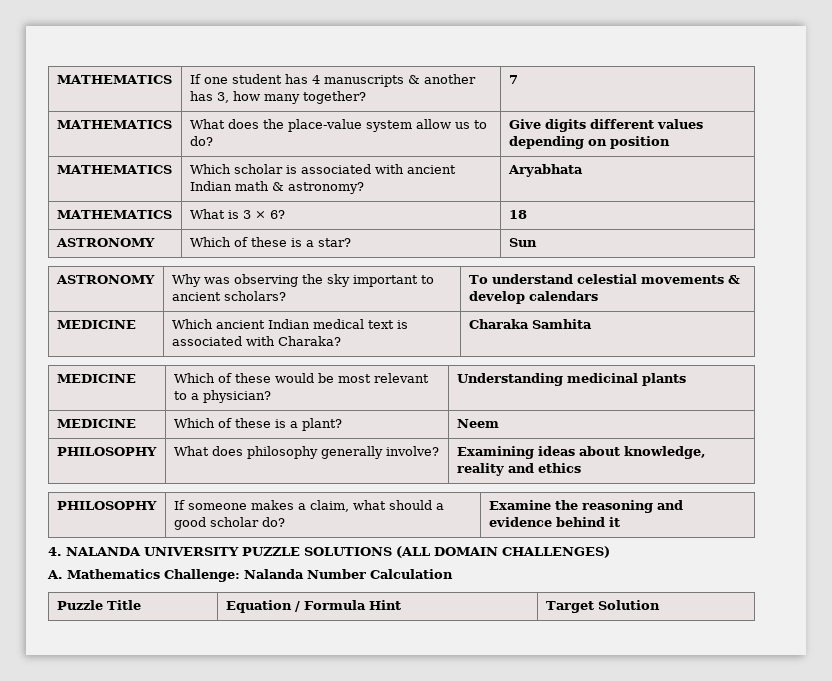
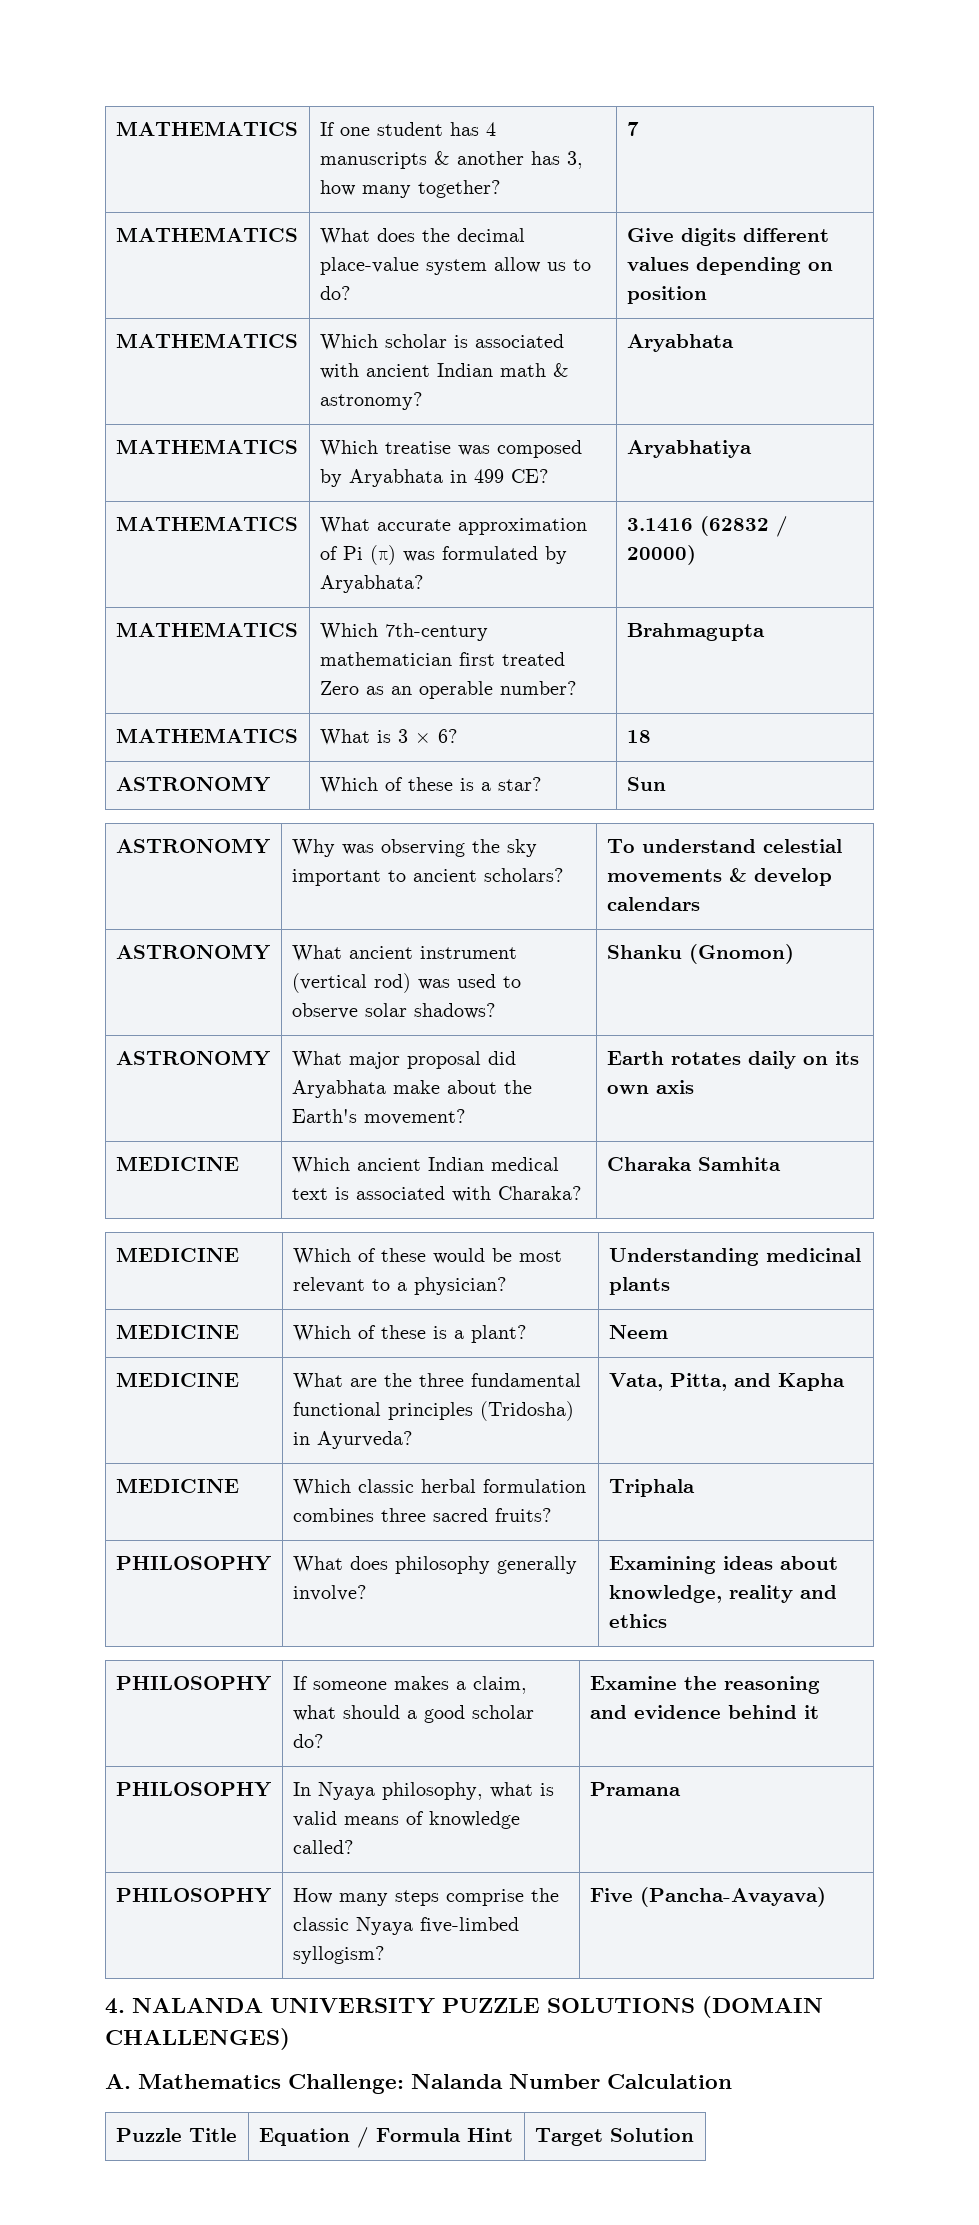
(284, 124) none -> [456,228,525,242] decimal
(583, 170) none -> [115,439,298,454] [319,440,582,458] [319,469,548,487] [626,440,752,458] [115,516,298,531] [319,517,587,535] [319,545,567,565] [319,575,423,593] [626,516,788,537] [626,545,696,565] [115,622,298,637] [319,623,488,641] [319,652,565,666] [319,681,576,699] [626,623,765,641] // MATHEMATICS | Which treatise was composed by Aryabhata in 499 CE? | Aryabhatiya // MATHEMATICS | What accurate approximation of Pi (π) was formulated by Aryabhata? | 3.1416 (62832 / 20000) // MATHEMATICS | Which 7th-century mathematician first treated Zero as an operable number? | Brahmagupta
(598, 296) none -> [115,944,270,960] [291,945,517,962] [291,973,521,993] [291,1003,495,1019] [606,944,794,964] [115,1050,270,1066] [291,1051,516,1069] [291,1080,532,1098] [291,1109,465,1125] [606,1051,859,1069] [606,1080,694,1094] // ASTRONOMY | What ancient instrument (vertical rod) was used to observe solar shadows? | Shanku (Gnomon) // ASTRONOMY | What major proposal did Aryabhata make about the Earth's movement? | Earth rotates daily on its own axis
(499, 423) none -> [115,1372,239,1387] [292,1373,581,1390] [292,1401,574,1421] [292,1431,412,1449] [608,1373,845,1391] [115,1478,239,1493] [292,1479,586,1496] [292,1508,551,1522] [608,1479,695,1497] // MEDICINE | What are the three fundamental functional principles (Tridosha) in Ayurveda? | Vata, Pitta, and Kapha // MEDICINE | Which classic herbal formulation combines three sacred fruits? | Triphala
(620, 522) none -> [115,1782,271,1797] [292,1782,554,1800] [292,1811,520,1829] [292,1840,353,1854] [589,1782,681,1796] [115,1888,271,1903] [292,1888,559,1906] [292,1917,519,1935] [292,1946,384,1964] [589,1887,826,1907] // PHILOSOPHY | In Nyaya philosophy, what is valid means of knowledge called? | Pramana // PHILOSOPHY | How many steps comprise the classic Nyaya five-limbed syllogism? | Five (Pancha-Avayava)
[396,546,498,558] (ALL DOMAIN -> [702,1996,823,2018] (DOMAIN

